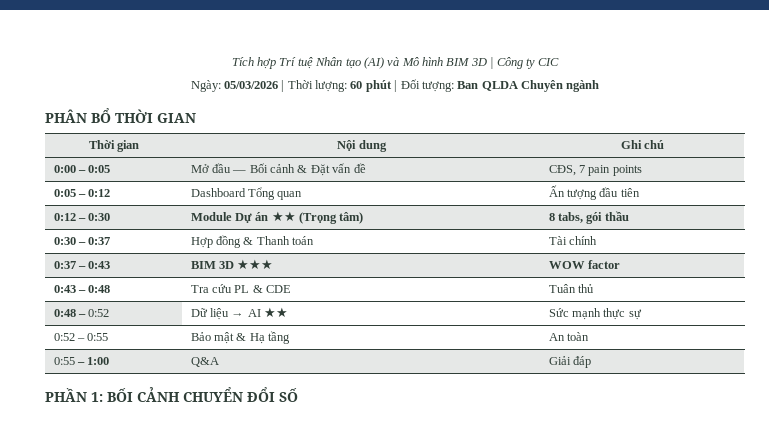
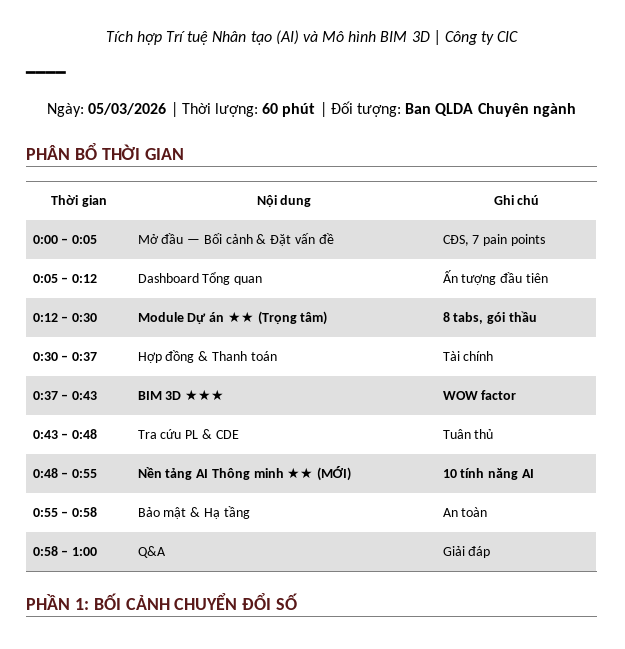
(560, 62) none -> [25,71,66,78] // ━━━━
[88,309,110,317] [190,307,289,320] [548,308,642,320] [53,333,109,341] 0:52 | Dữ liệu → AI ★★ | Sức mạnh thực sự // 0:52 – 0:55 -> [72,469,98,478] [137,466,352,481] [442,468,534,480] [32,507,98,517] 0:55 | Nền tảng AI Thông minh ★★ (MỚI) | 10 tính năng AI // 0:55 – 0:58
[53,357,75,365] 0:55 -> [32,546,58,556] 0:58

